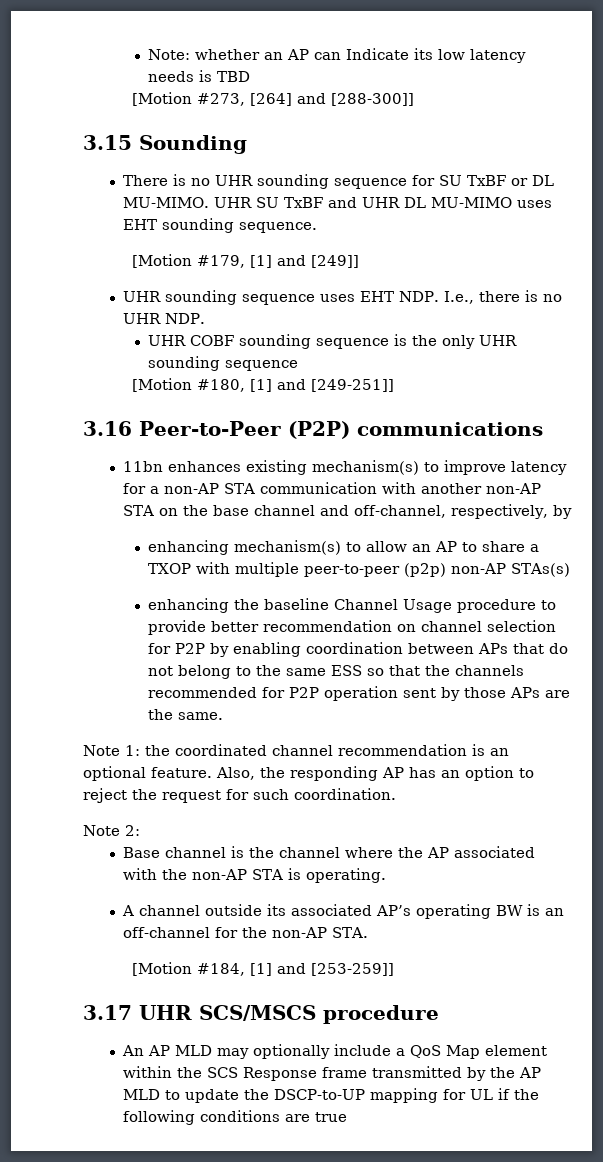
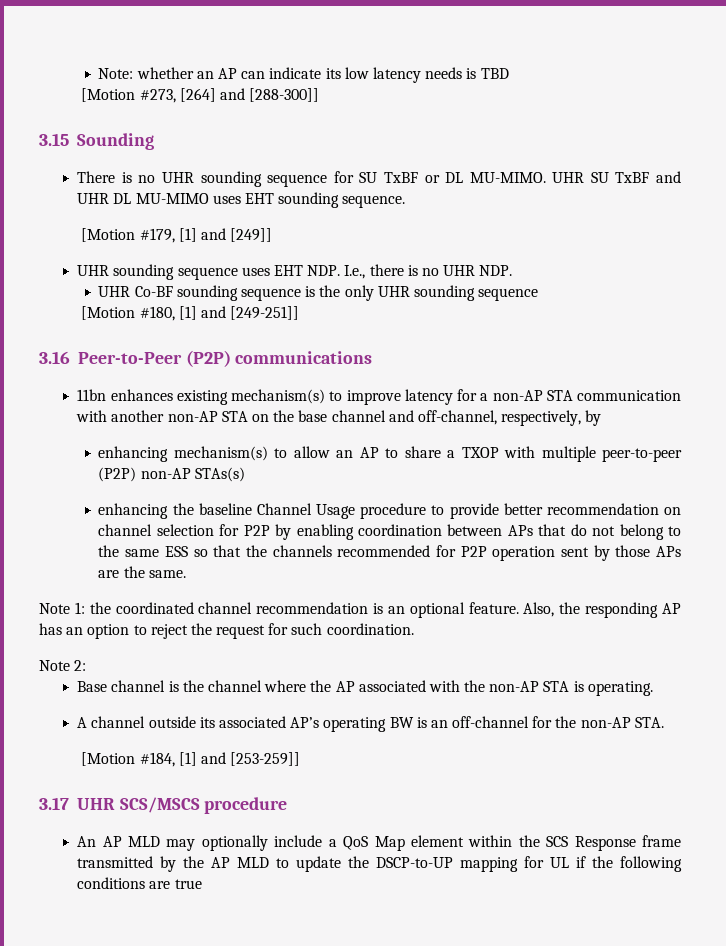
[345,48,409,60] Indicate -> [269,67,322,79] indicate
[189,335,234,346] COBF -> [134,286,173,297] Co-BF
[403,563,446,577] (p2p) -> [98,467,137,482] (P2P)

